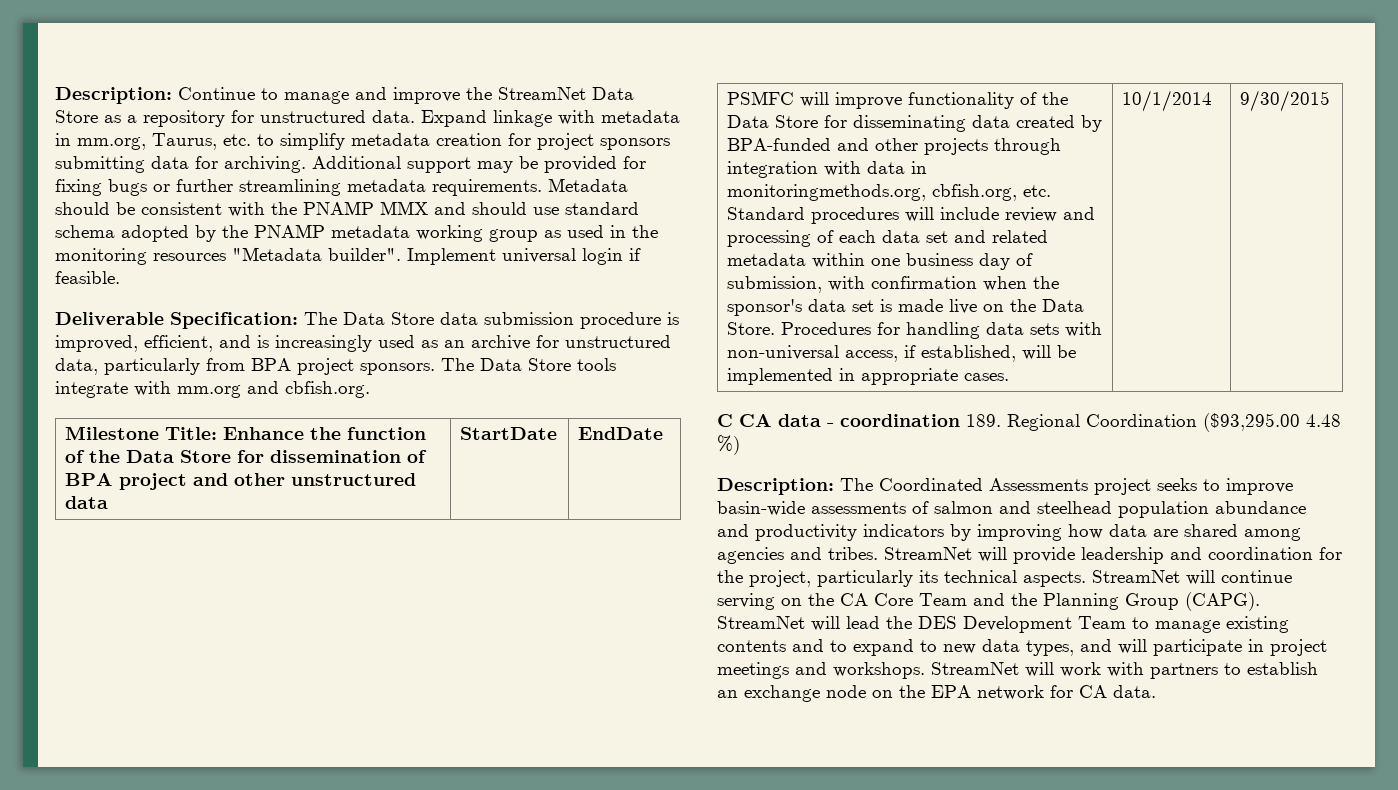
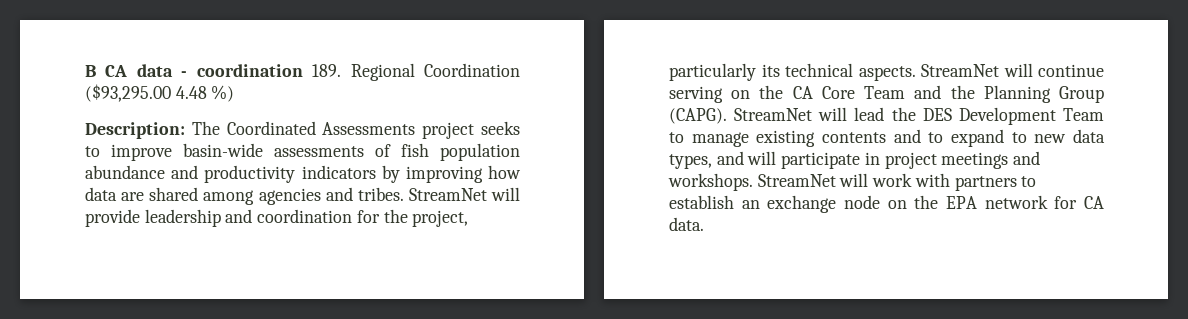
[55,87,634,104] [55,110,680,127] [55,133,670,150] [55,156,646,173] [55,178,628,196] [55,201,639,217] [55,224,658,242] [55,247,641,265] [55,271,120,284] [55,312,679,329] [55,335,671,352] [55,358,616,375] [55,381,370,398] [65,426,427,440] [65,450,428,463] [65,473,417,490] [65,496,109,509] [460,427,558,440] [578,427,664,440] [727,91,1069,109] [727,115,1103,132] [727,138,1062,155] [727,161,928,178] [727,184,1052,201] [727,207,1096,224] [727,230,1049,247] [727,253,1034,270] [727,276,1060,293] [727,299,1085,316] [727,322,1103,339] [727,345,1077,362] [727,368,1010,385] [1122,90,1213,112] [1240,90,1331,112] [717,414,733,427] Description: Continue to manage and improve the StreamNet Data Store as a repository for unstructured data. Expand linkage with metadata in mm.org, Taurus, etc. to simplify metadata creation for project sponsors submitting data for archiving. Additional support may be provided for fixing bugs or further streamlining metadata requirements. Metadata should be consistent with the PNAMP MMX and should use standard schema adopted by the PNAMP metadata working group as used in the monitoring resources "Metadata builder". Implement universal login if feasible. // Deliverable Specification: The Data Store data submission procedure is improved, efficient, and is increasingly used as an archive for unstructured data, particularly from BPA project sponsors. The Data Store tools integrate with mm.org and cbfish.org. // Milestone Title: Enhance the function of the Data Store for dissemination of BPA project and other unstructured data | StartDate | EndDate // PSMFC will improve functionality of the Data Store for disseminating data created by BPA-funded and other projects through integration with data in monitoringmethods.org, cbfish.org, etc. Standard procedures will include review and processing of each data set and related metadata within one business day of submission, with confirmation when the sponsor's data set is made live on the Data Store. Procedures for handling data sets with non-universal access, if established, will be implemented in appropriate cases. | 10/1/2014 | 9/30/2015 // C -> [85,65,96,77] B
[934,501,1112,514] salmon and steelhead -> [401,143,429,157] fish

